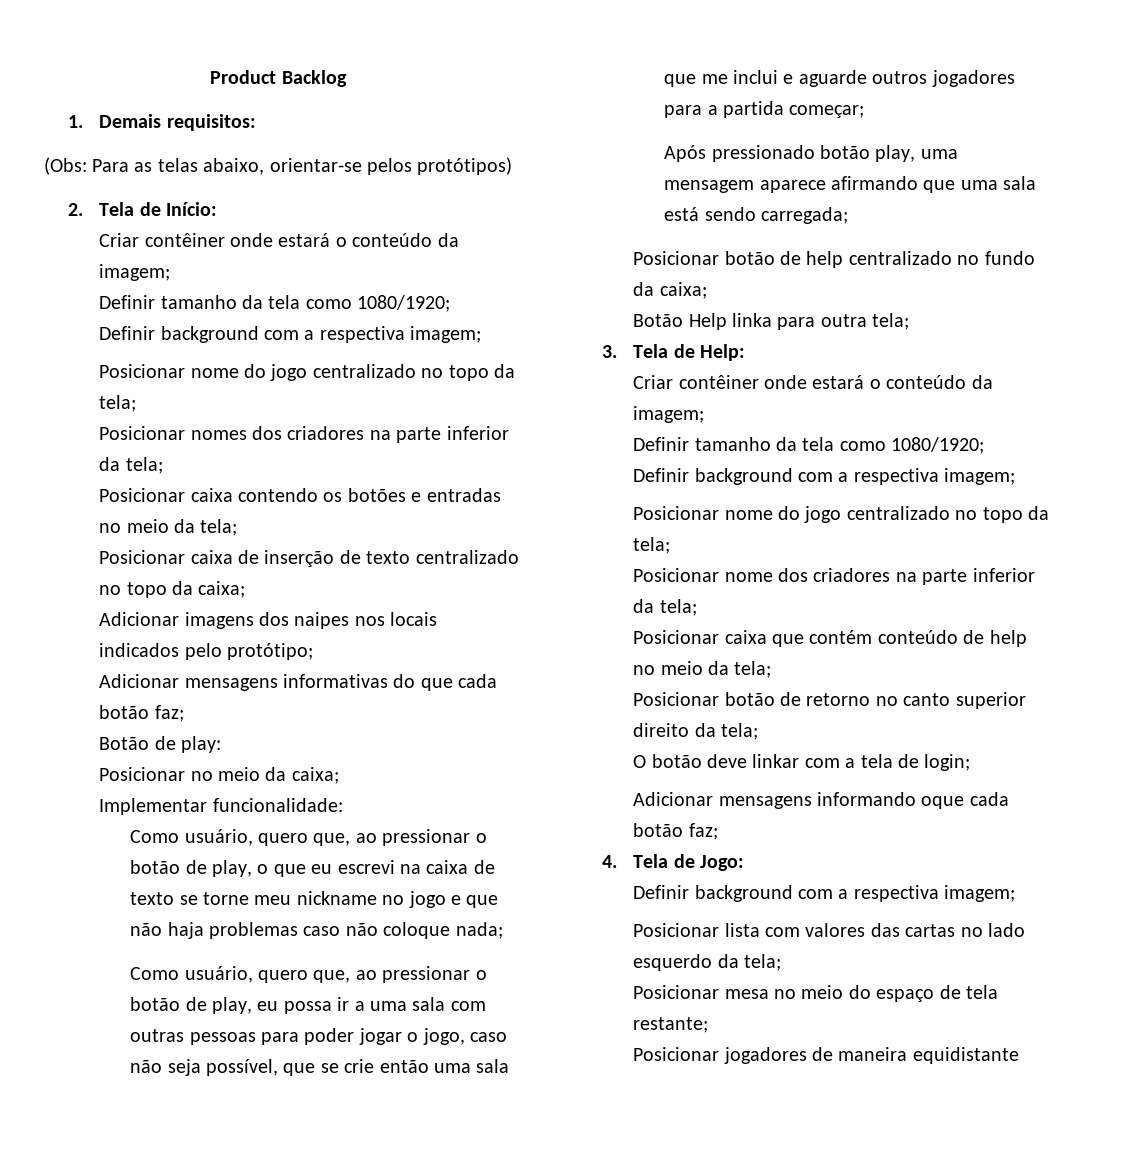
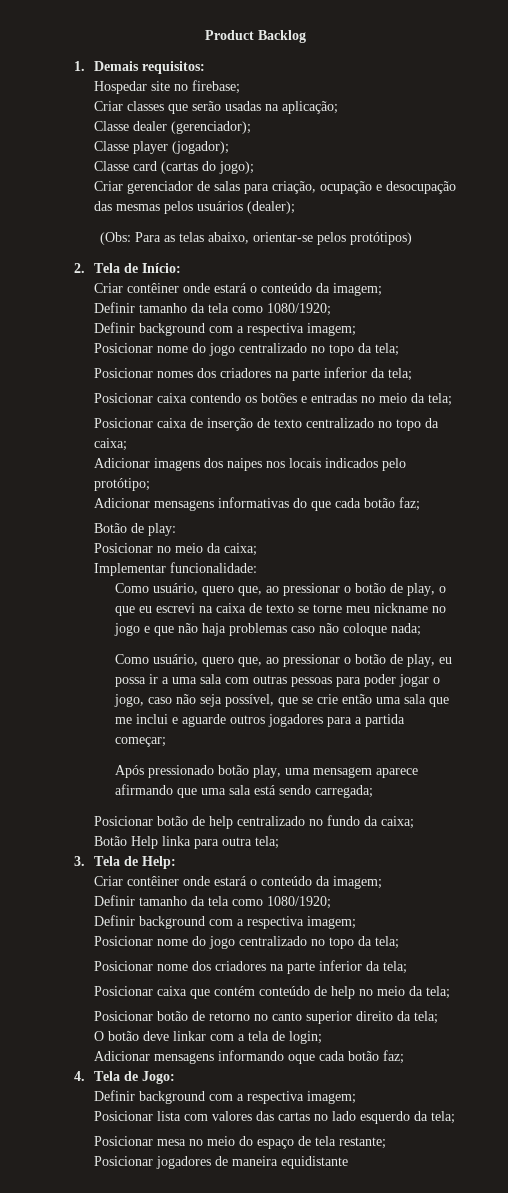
(256, 122) none -> [94,80,241,94] [94,101,339,114] [94,121,252,134] [94,141,230,154] [94,161,255,174] [94,181,457,194] [94,201,296,214] // Hospedar site no firebase; // Criar classes que serão usadas na aplicação; // Classe dealer (gerenciador); // Classe player (jogador); // Classe card (cartas do jogo); // Criar gerenciador de salas para criação, ocupação e desocupação das mesmas pelos usuários (dealer);

